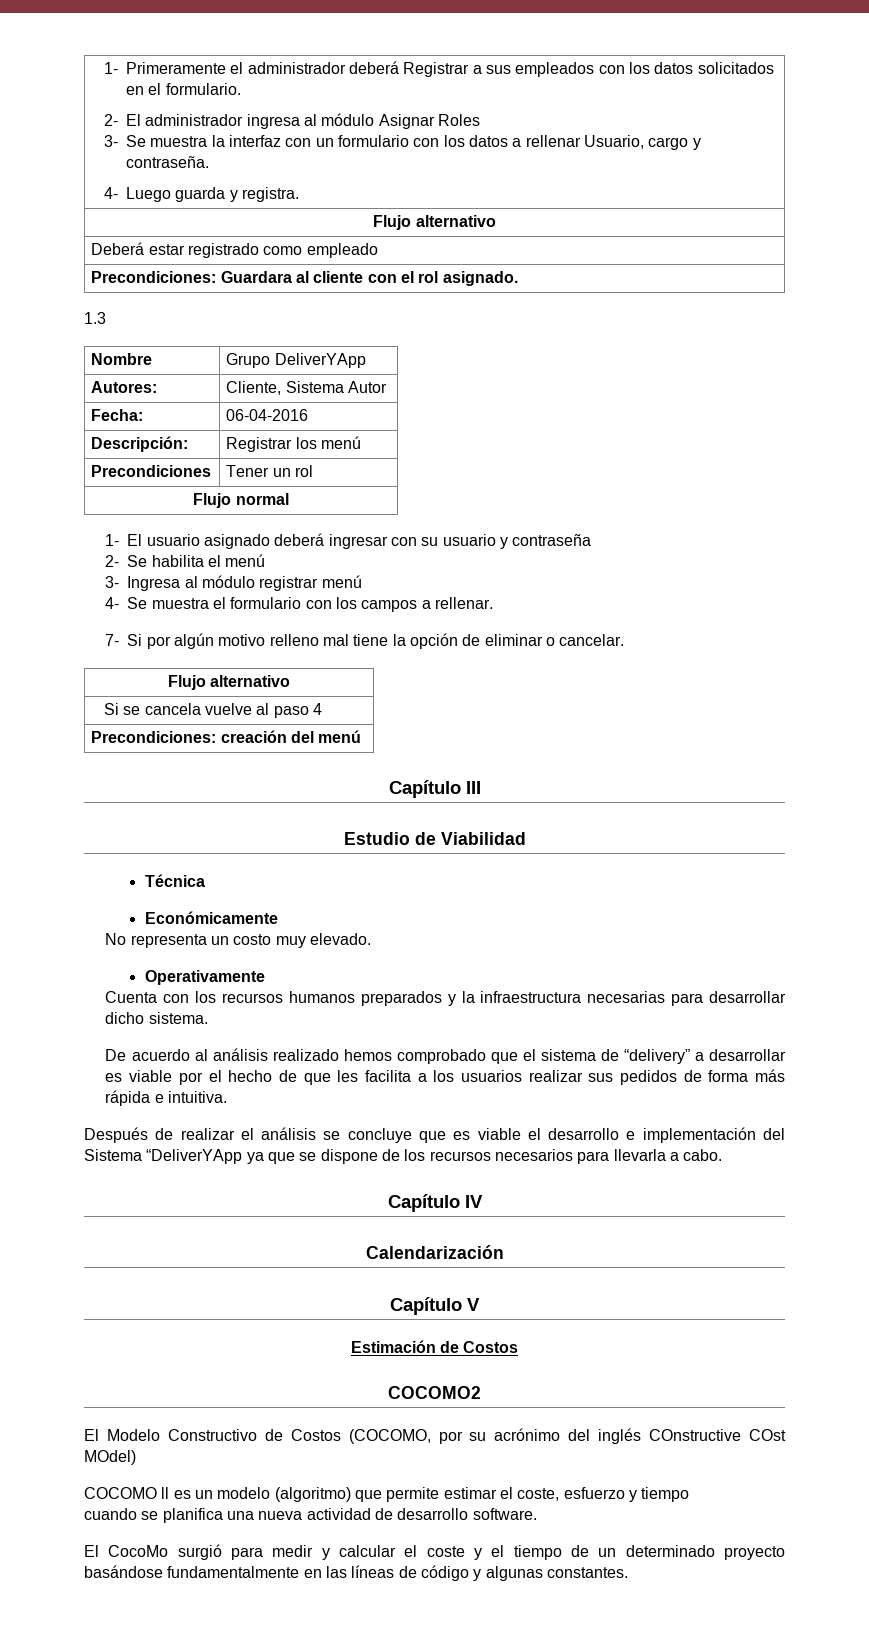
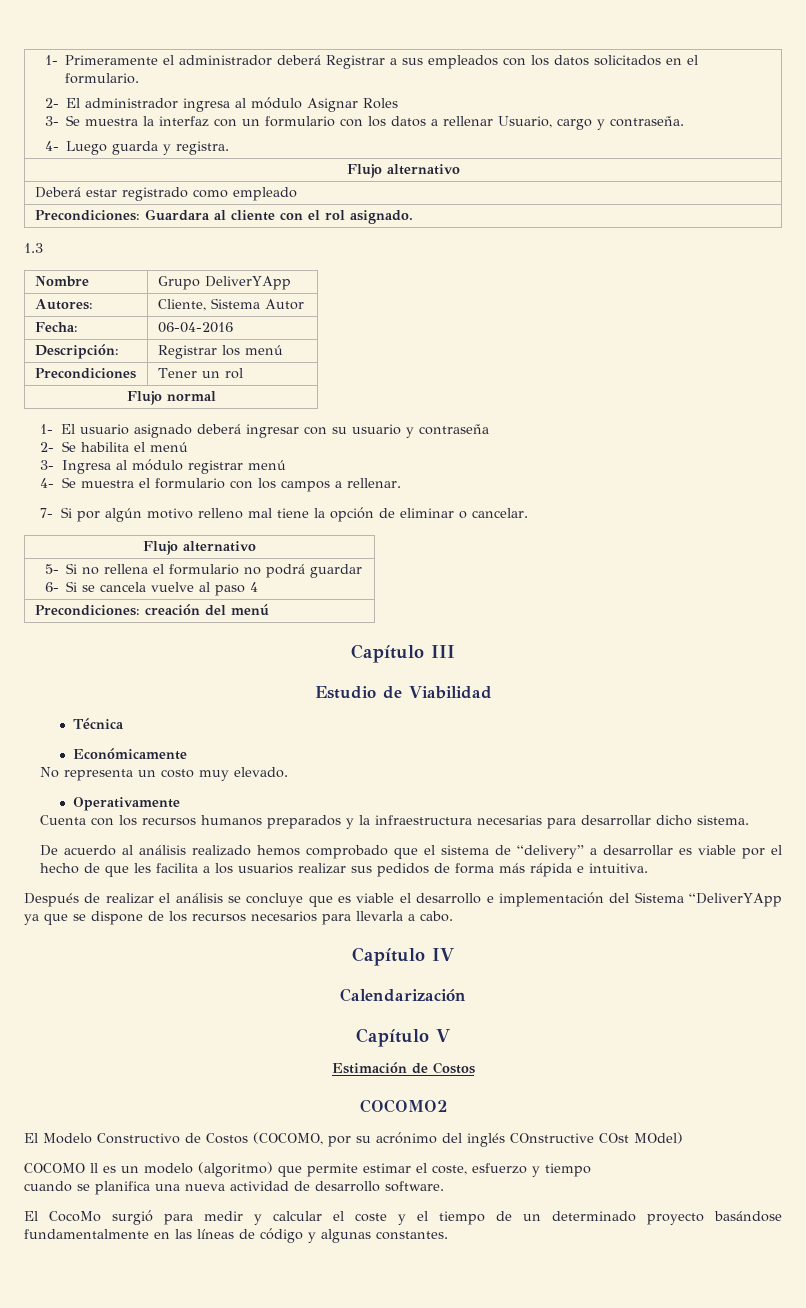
(291, 681) none -> [44,563,363,578] [44,582,59,592] 5- Si no rellena el formulario no podrá guardar // 6-

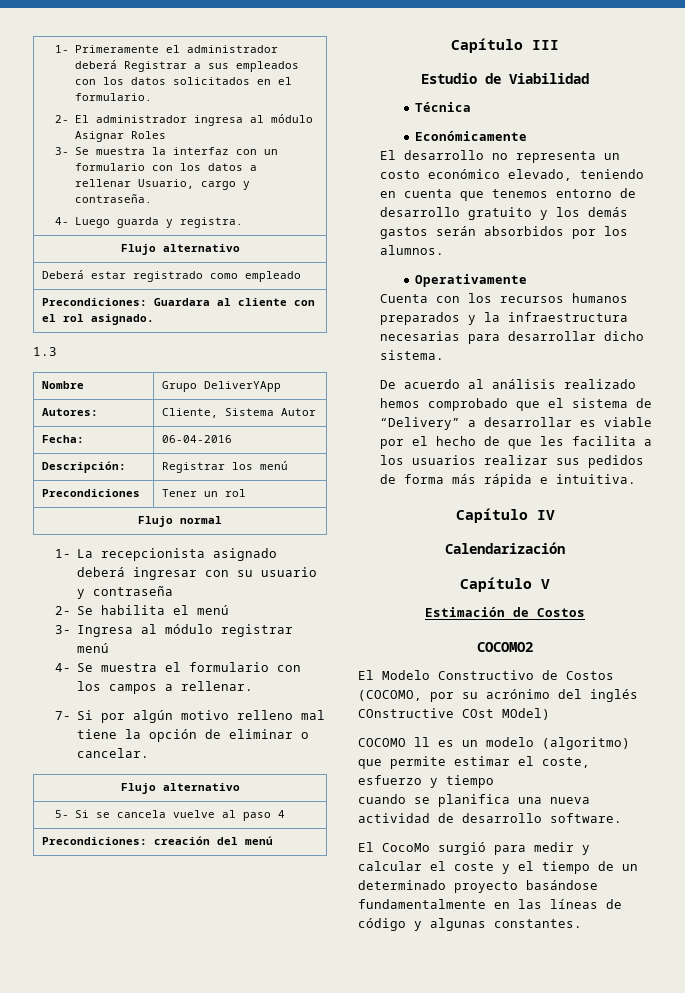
[60,424,129,435] El usuario -> [77,548,206,561] La recepcionista
[82,564,363,578] [44,581,78,592] no rellena el formulario no podrá guardar // 6- Si -> (89, 814) none
[40,767,289,781] No representa un costo muy elevado. -> [379,150,620,163] [379,169,644,181] [379,188,636,201] [379,207,628,220] [379,226,628,239] [379,245,444,255] El desarrollo no representa un costo económico elevado, teniendo en cuenta que tenemos entorno de desarrollo gratuito y los demás gastos serán absorbidos por los alumnos.
[517,845,585,859] “delivery” -> [379,417,460,430] “Delivery”
[24,892,783,907] [24,911,453,925] // Después de realizar el análisis se concluye que es viable el desarrollo e implementación del Sistema “DeliverYApp ya que se dispone de los recursos necesarios para llevarla a cabo. -> (636, 479) none

